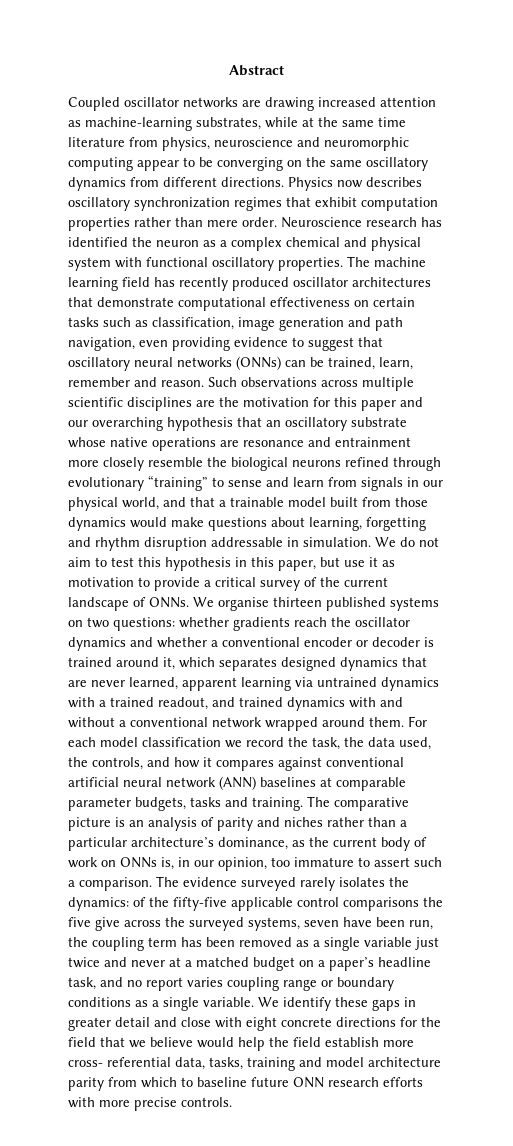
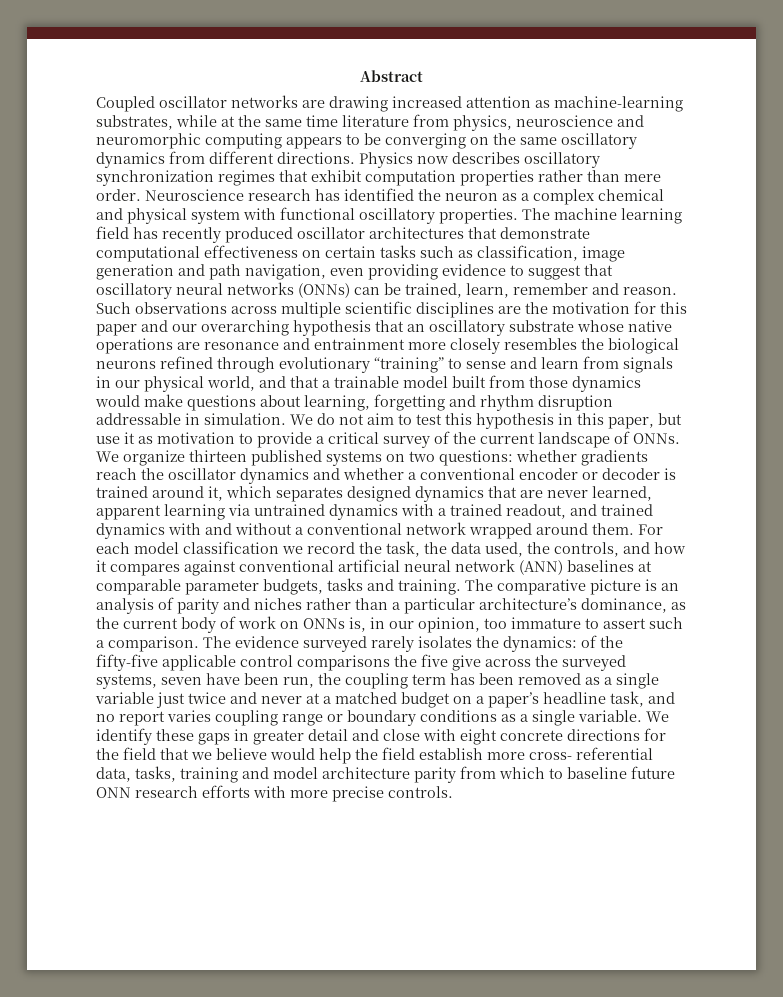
[137,160,179,171] appear -> [286,137,342,149] appears
[148,457,203,467] resemble -> [504,338,577,350] resembles
[218,597,269,611] organise -> [123,450,185,466] organize

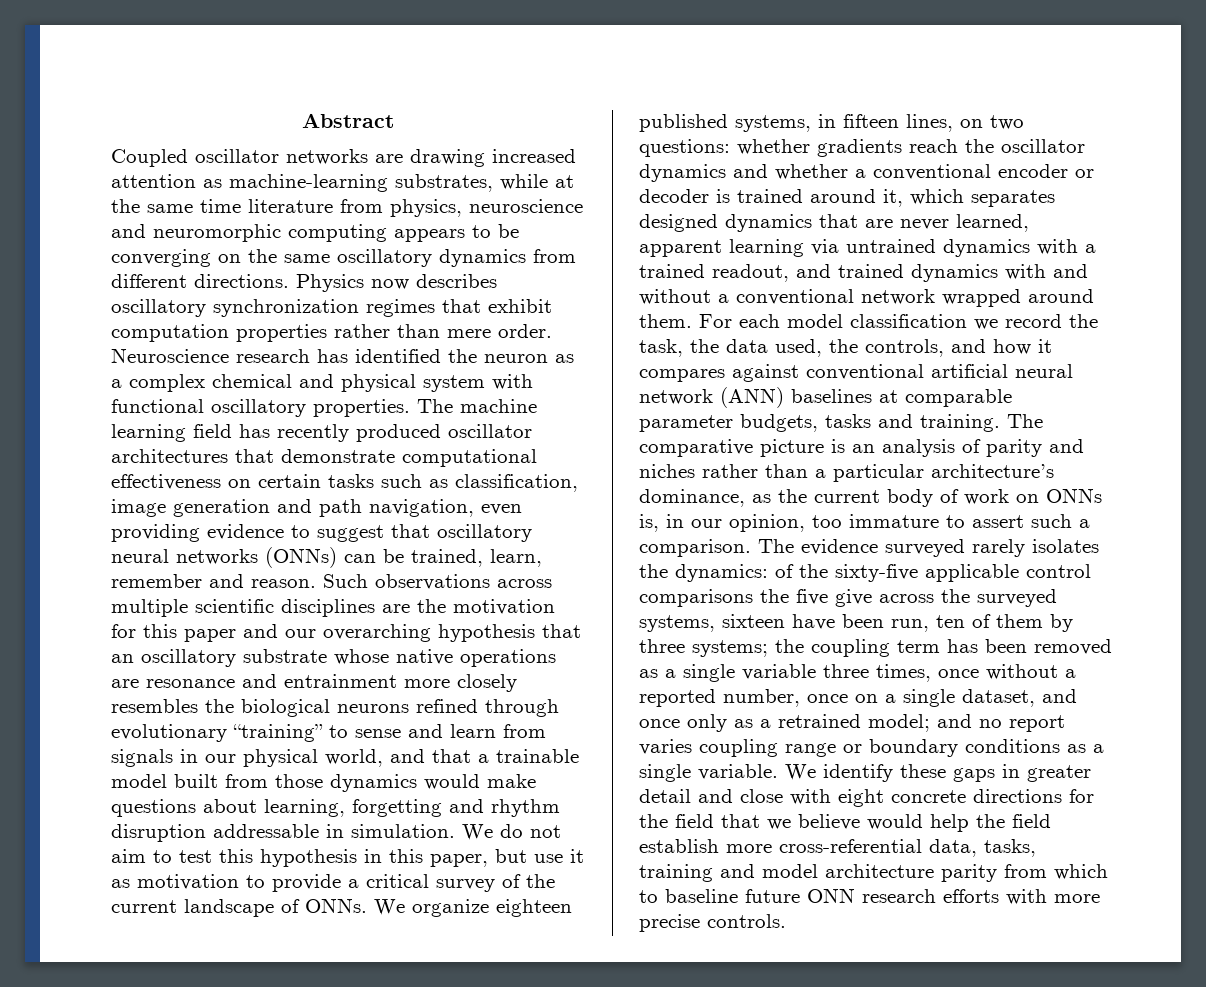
[189,450,382,466] thirteen published systems -> [496,899,572,917] [639,114,953,132] eighteen published systems, in fifteen lines,
[96,654,158,671] fifty-five -> [835,564,918,582] sixty-five
[161,677,202,685] seven -> [722,614,785,628] sixteen
(314, 682) none -> [936,614,1073,632] [639,639,768,657] ten of them by three systems;
[156,691,644,708] just twice and never at a matched budget on a paper’s headline task, -> [823,664,1076,682] [639,689,1077,707] [639,714,930,732] three times, once without a reported number, once on a single dataset, and once only as a retrained model;
[529,747,653,760] cross- referential -> [779,839,922,853] cross-referential

